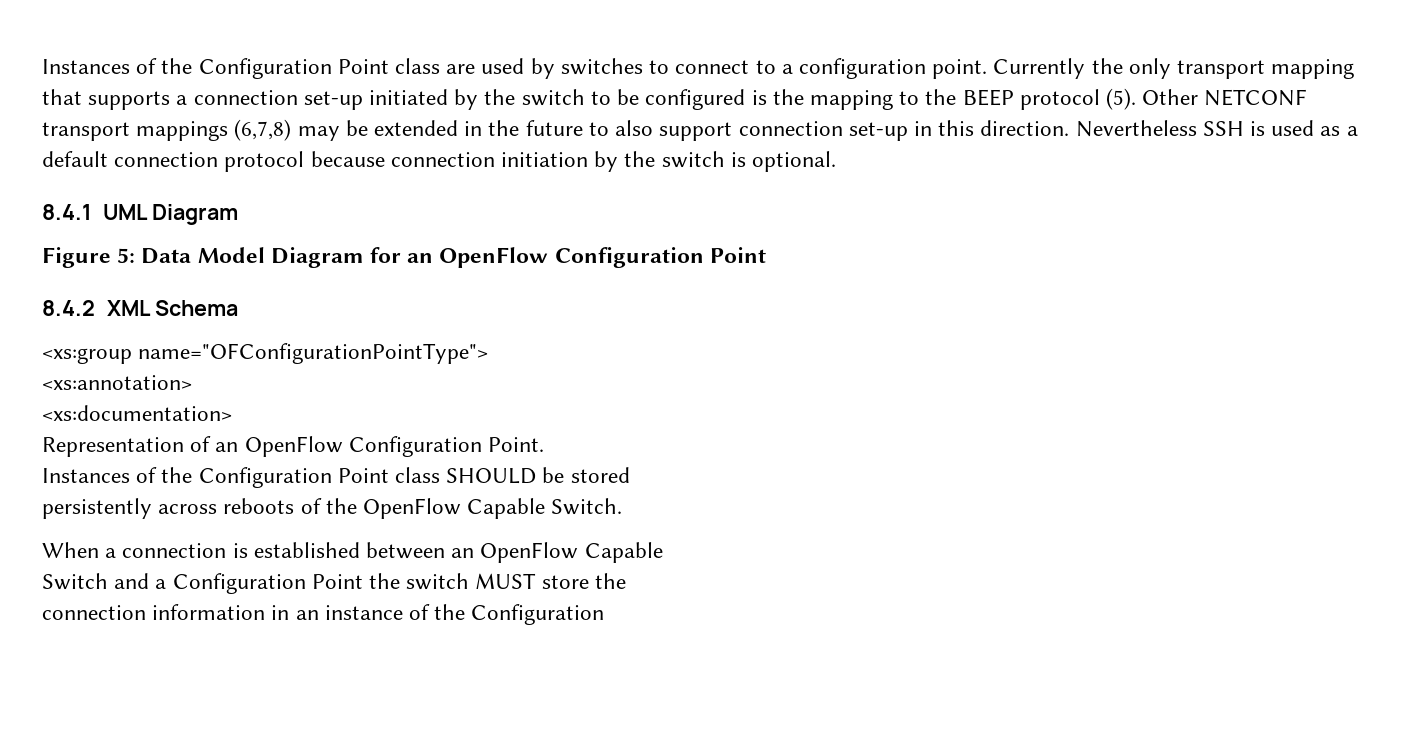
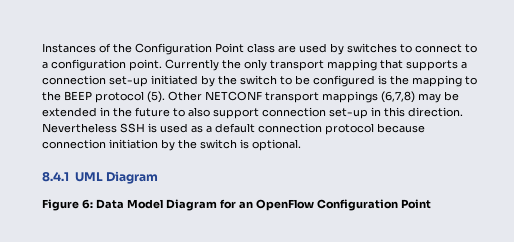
[117,248,136,263] 5: -> [82,199,93,209] 6:
[42,300,239,316] [42,343,489,364] [42,375,192,390] [42,405,232,421] [42,436,545,457] [42,467,630,488] [42,498,623,519] [42,542,663,563] [42,573,626,594] [42,604,605,625] // 8.4.2 XML Schema // <xs:group name="OFConfigurationPointType"> // <xs:annotation> // <xs:documentation> // Representation of an OpenFlow Configuration Point. // Instances of the Configuration Point class SHOULD be stored // persistently across reboots of the OpenFlow Capable Switch. // When a connection is established between an OpenFlow Capable // Switch and a Configuration Point the switch MUST store the // connection information in an instance of the Configuration -> (431, 204) none

